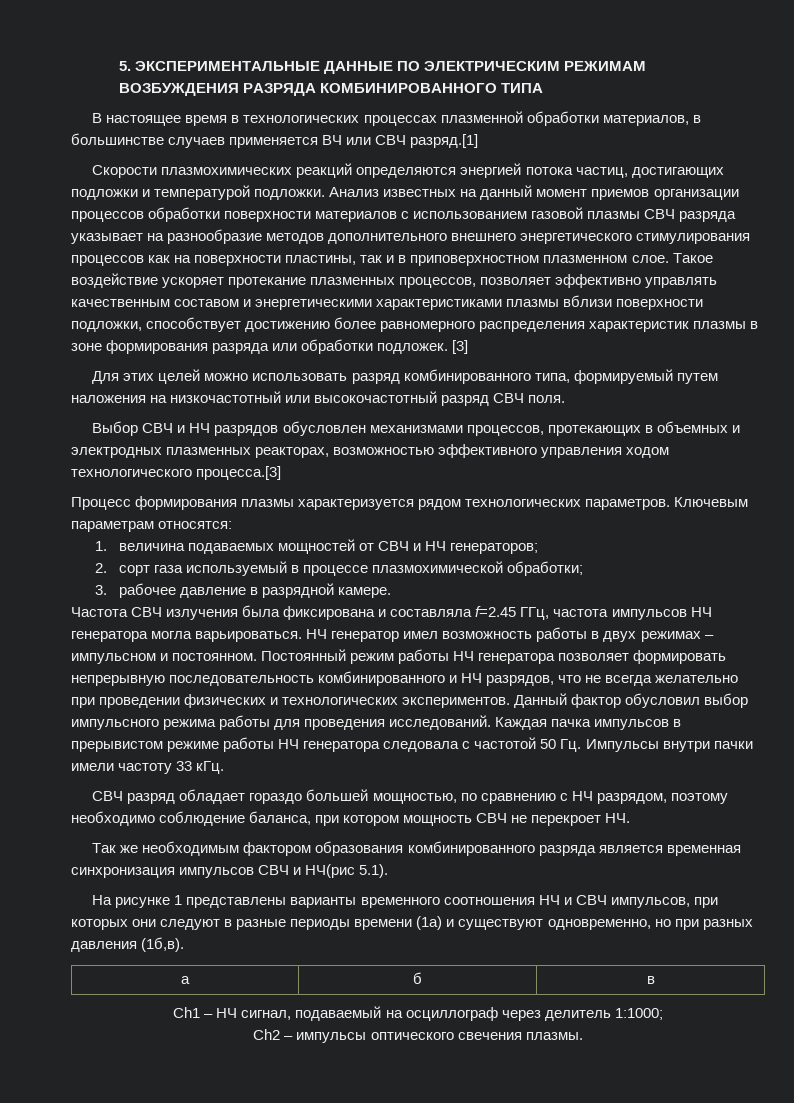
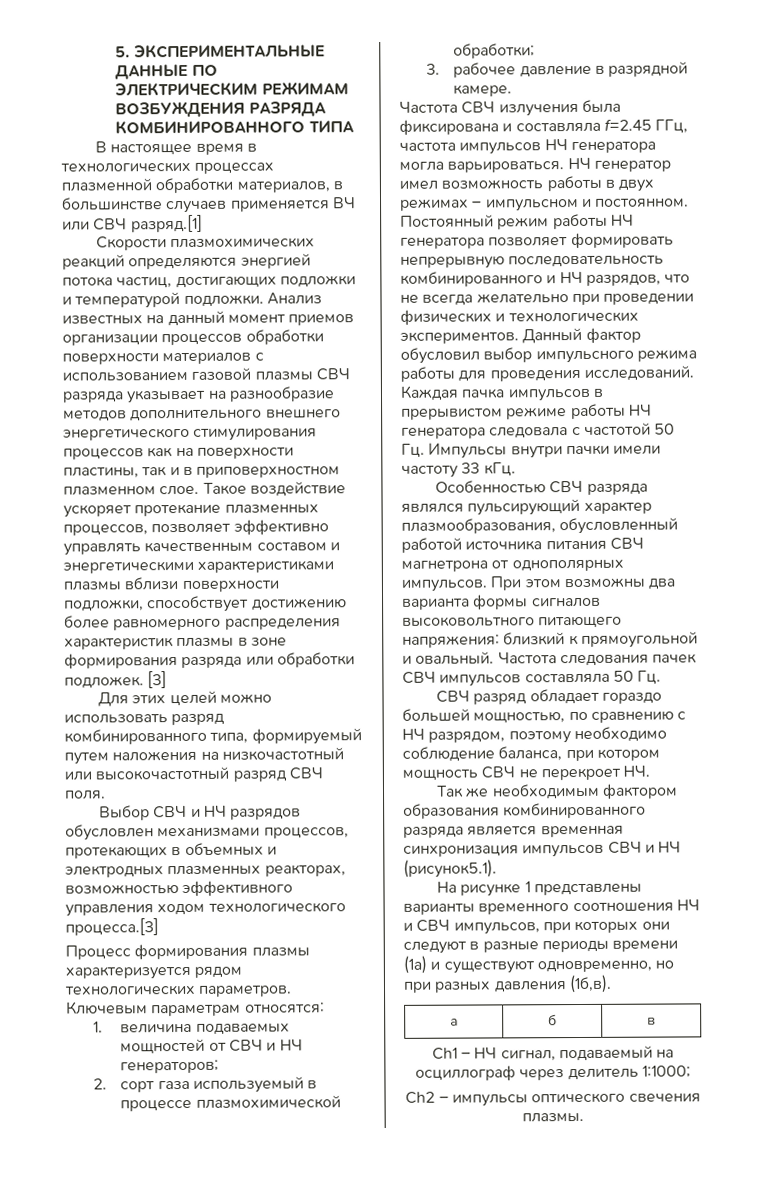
(225, 767) none -> [434,479,648,495] [401,498,652,516] [401,517,679,535] [401,536,644,553] [401,559,624,572] [401,575,676,592] [402,594,601,610] [402,616,623,629] [402,631,698,648] [402,651,698,667] [402,669,662,687] // Особенностью СВЧ разряда являлся пульсирующий характер плазмообразования, обусловленный работой источника питания СВЧ магнетрона от однополярных импульсов. При этом возможны два варианта формы сигналов высоковольтного питающего напряжения: близкий к прямоугольной и овальный. Частота следования пачек СВЧ импульсов составляла 50 Гц.
[305,864,389,878] НЧ(рис 5.1). -> [658,840,682,853] [403,859,497,878] НЧ (рисунок5.1).

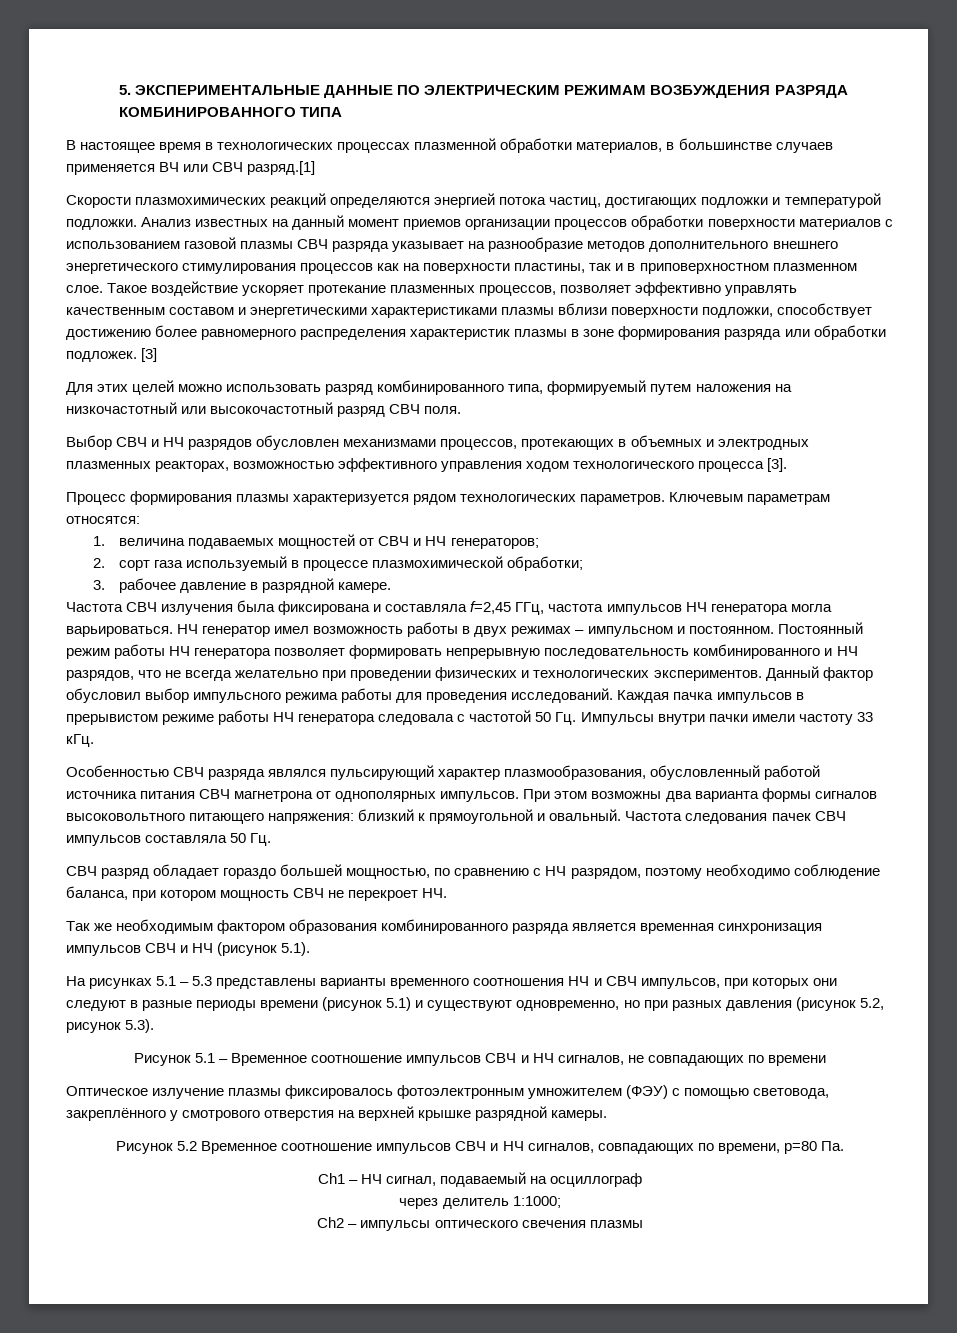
[65,918,159,936] процесса.[3] -> [698,458,788,472] процесса [3].
[603,118,652,131] f=2.45 -> [470,601,512,614] f=2,45
[403,859,497,878] (рисунок5.1). -> [217,942,311,956] (рисунок 5.1).
[460,881,531,897] рисунке 1 -> [89,976,213,989] рисунках 5.1 – 5.3
[403,955,427,974] (1а) -> [322,997,412,1011] (рисунок 5.1)
[568,974,612,994] [449,1018,459,1026] [548,1014,557,1026] [647,1017,656,1025] (1б,в). // а | б | в -> [795,997,884,1011] [66,1019,155,1033] [134,1053,826,1066] [66,1085,830,1099] [66,1106,608,1121] [116,1141,844,1154] (рисунок 5.2, рисунок 5.3). // Рисунок 5.1 – Временное соотношение импульсов СВЧ и НЧ сигналов, не совпадающих по времени // Оптическое излучение плазмы фиксировалось фотоэлектронным умножителем (ФЭУ) с помощью световода, закреплённого у смотрового отверстия на верхней крышке разрядной камеры. // Рисунок 5.2 Временное соотношение импульсов СВЧ и НЧ сигналов, совпадающих по времени, p=80 Па.
(517, 1073) none -> (643, 1180) //
[522,1112,584,1123] плазмы. -> [589,1220,643,1228] плазмы

